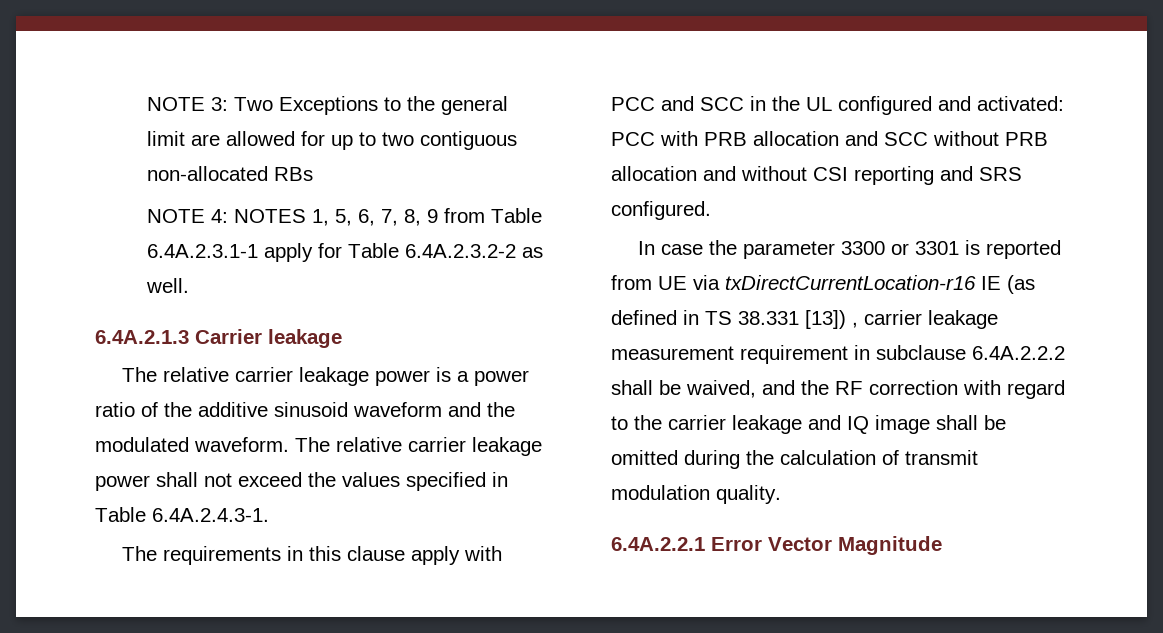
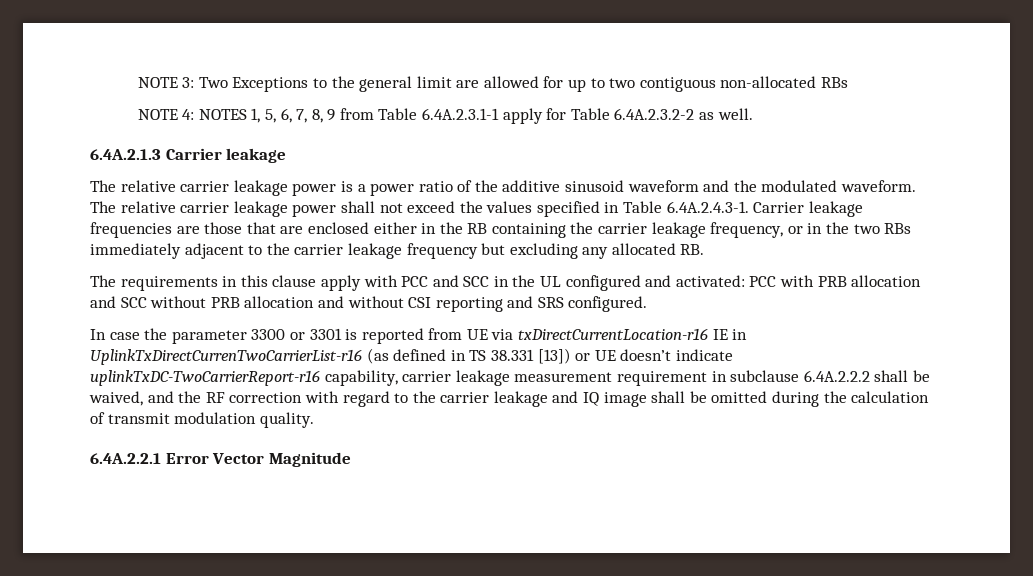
(269, 515) none -> [753,201,863,217] [90,222,912,238] [90,243,705,259] Carrier leakage frequencies are those that are enclosed either in the RB containing the carrier leakage frequency, or in the two RBs immediately adjacent to the carrier leakage frequency but excluding any allocated RB.
(1001, 283) none -> [732,329,748,340] [90,349,362,365] in UplinkTxDirectCurrenTwoCarrierList-r16
[852,322,858,328] , -> [575,349,733,361] [90,370,398,386] or UE doesn’t indicate uplinkTxDC-TwoCarrierReport-r16 capability,

